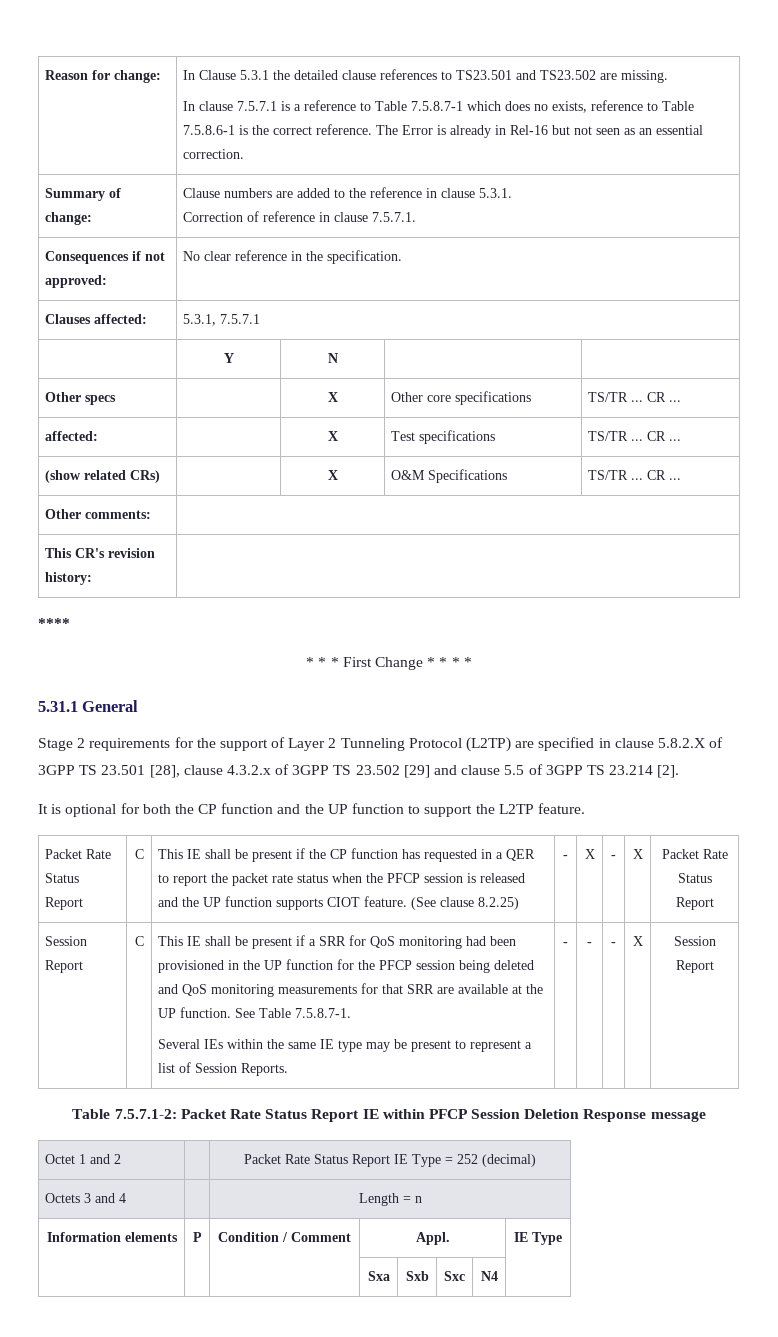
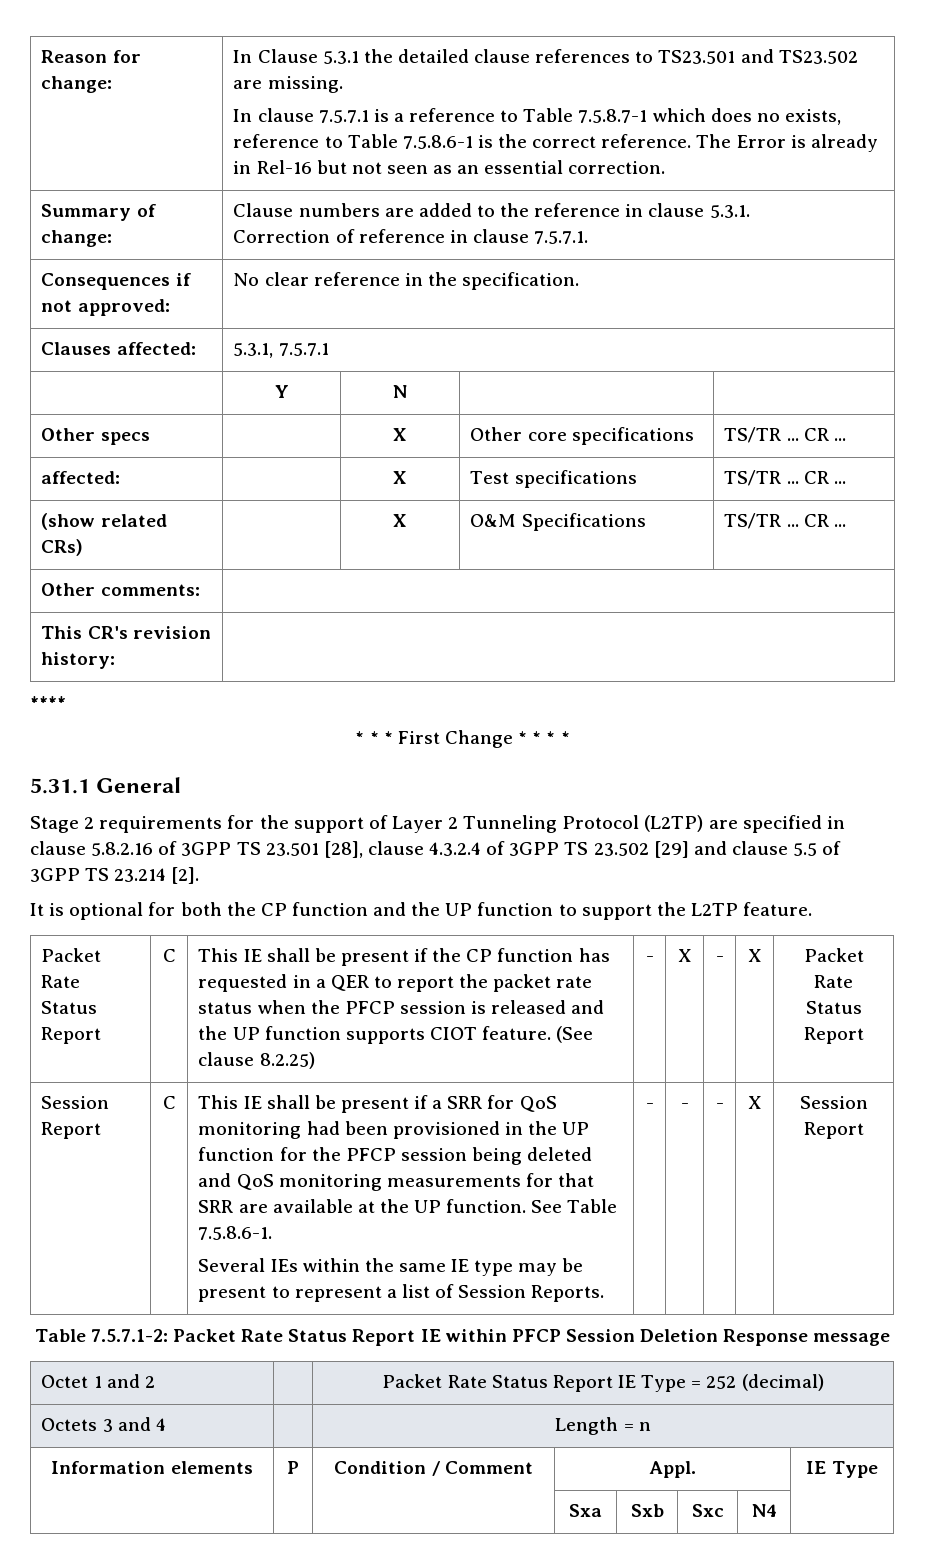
[657,738,705,748] 5.8.2.X -> [91,842,154,856] 5.8.2.16
[226,765,271,775] 4.3.2.x -> [429,842,482,856] 4.3.2.4
[295,1008,352,1018] 7.5.8.7-1. -> [198,1226,273,1240] 7.5.8.6-1.

